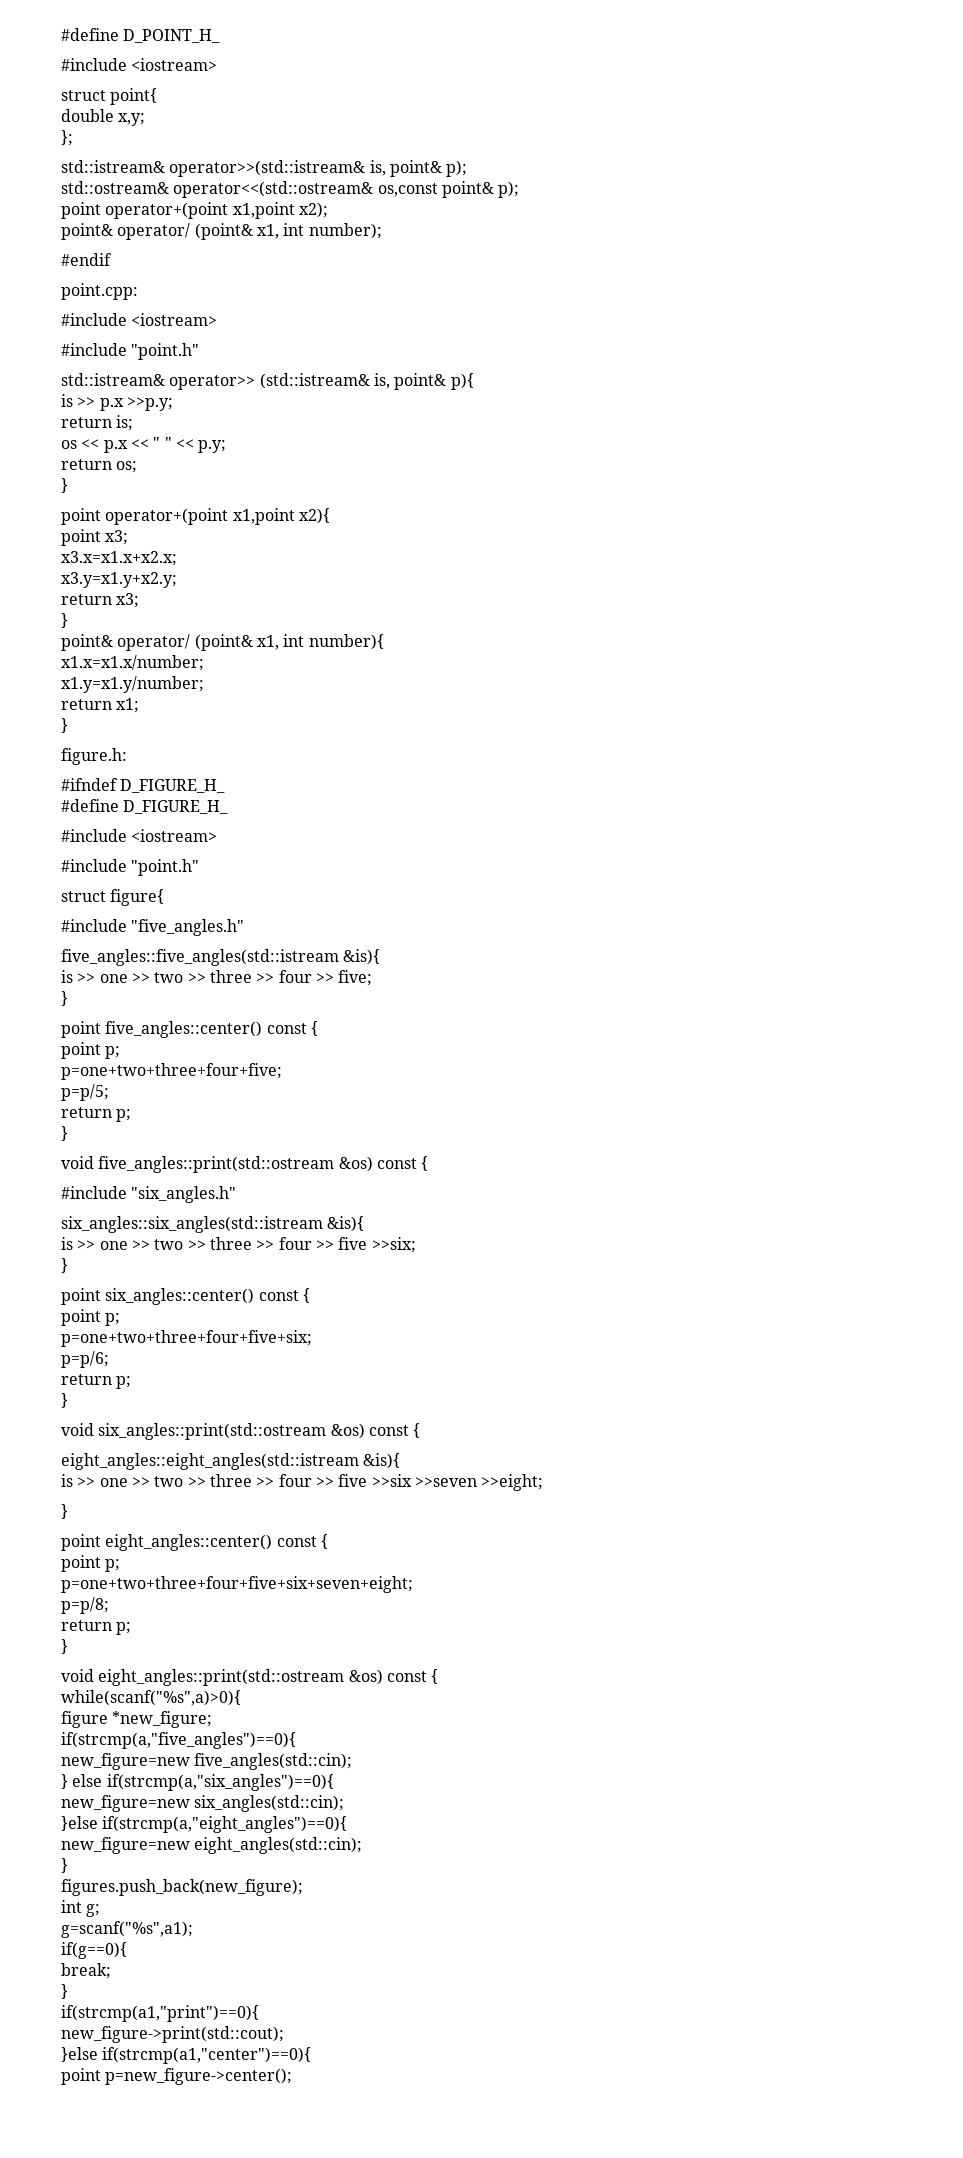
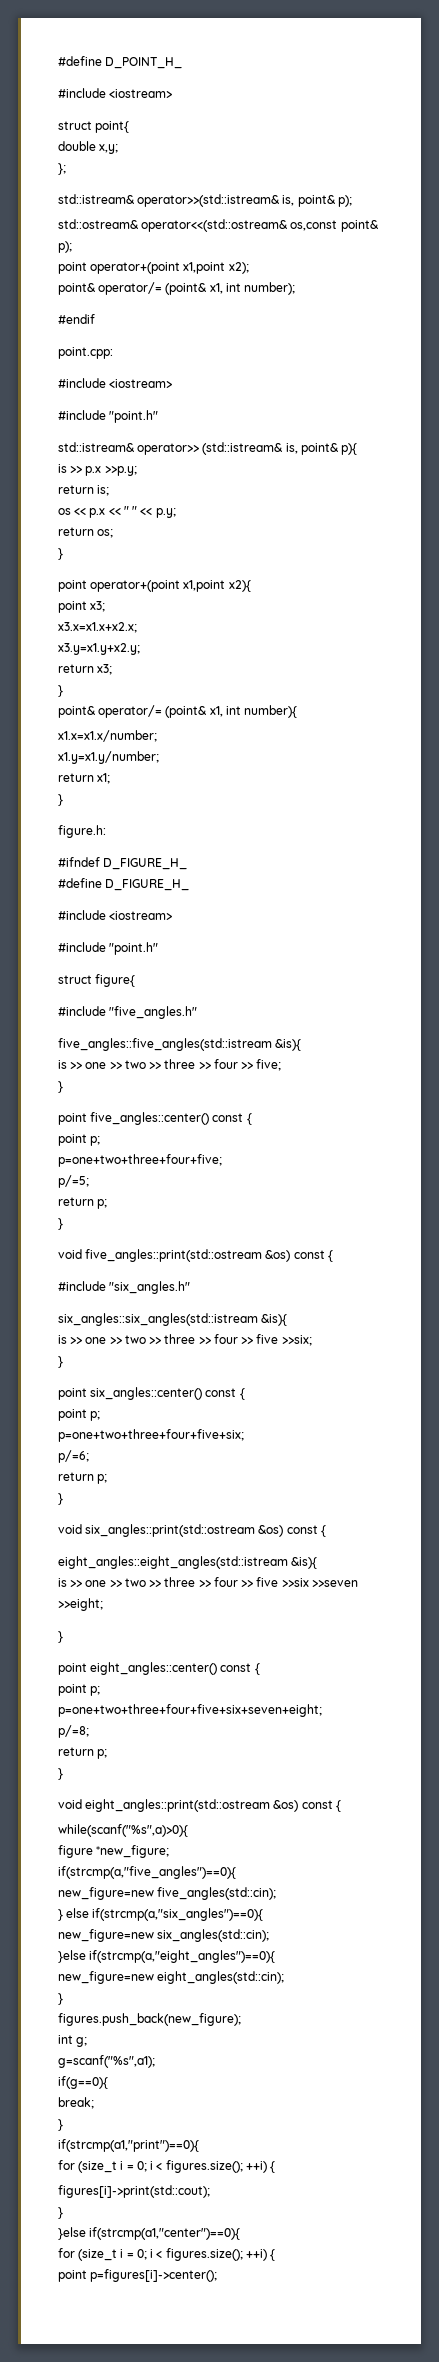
[117,223,191,240] operator/ -> [98,282,163,295] operator/=
[117,634,191,651] operator/ -> [98,705,163,718] operator/=
[61,1084,109,1101] p=p/5; -> [58,1175,89,1188] p/=5;
[61,1351,109,1368] p=p/6; -> [58,1450,89,1463] p/=6;
[61,1597,109,1614] p=p/8; -> [58,1725,89,1738] p/=8;
[61,2026,284,2043] [61,2047,312,2064] [61,2068,293,2085] new_figure->print(std::cout); // }else if(strcmp(a1,"center")==0){ // point p=new_figure->center(); -> [58,2160,276,2173] [58,2185,210,2198] [58,2207,63,2219] [58,2227,241,2240] [58,2248,276,2261] [58,2269,218,2282] for (size_t i = 0; i < figures.size(); ++i) { // figures[i]->print(std::cout); // } // }else if(strcmp(a1,"center")==0){ // for (size_t i = 0; i < figures.size(); ++i) { // point p=figures[i]->center();

